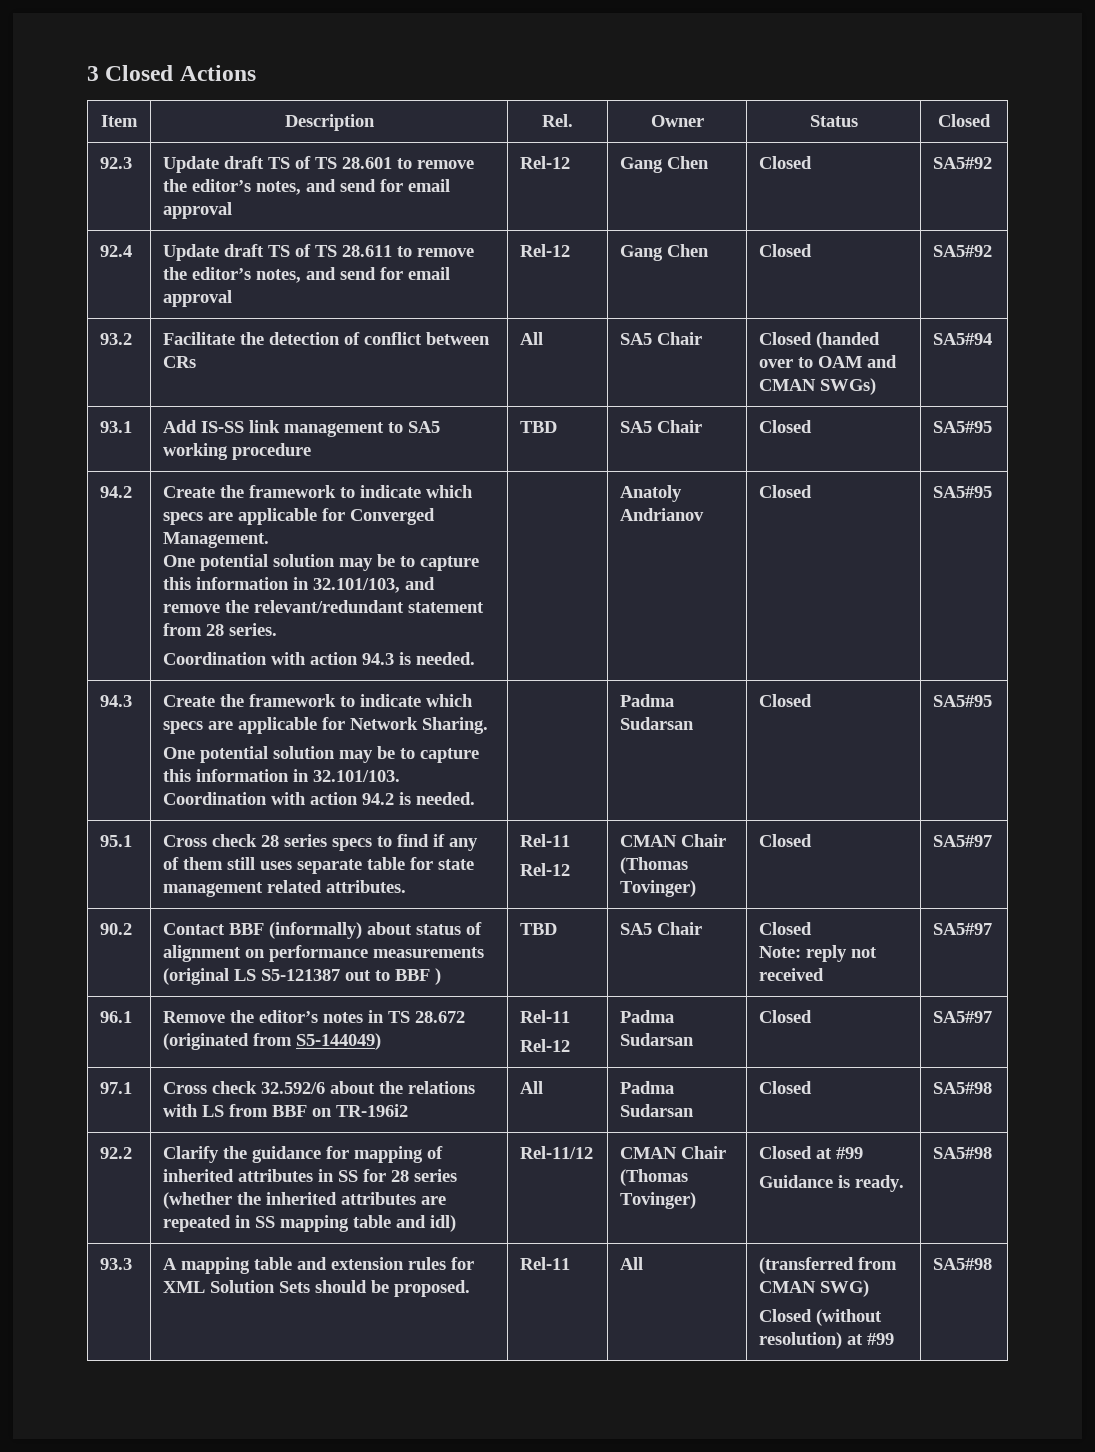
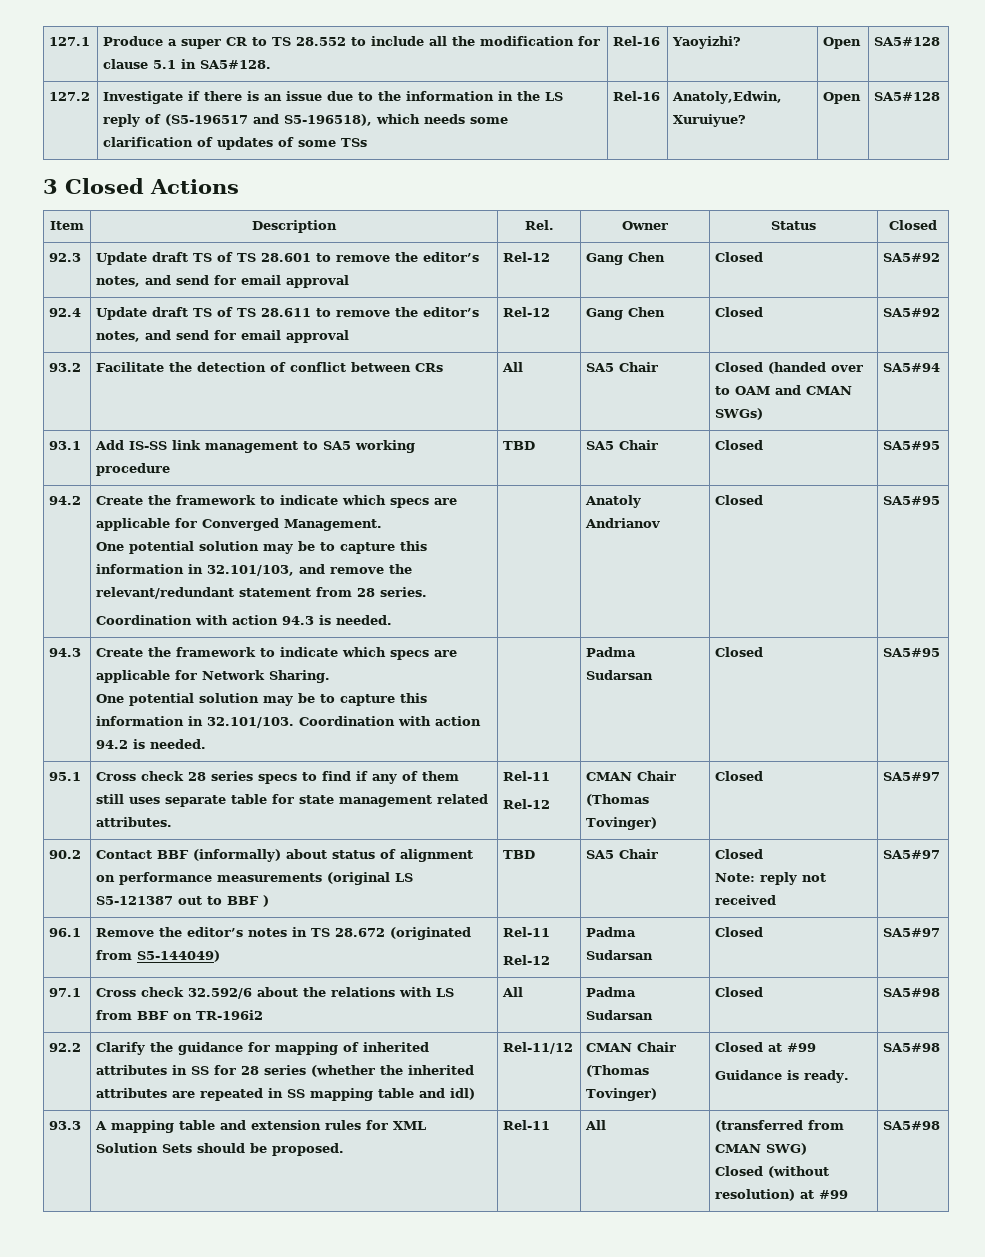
(87, 73) none -> [49,37,91,46] [103,36,601,49] [103,59,272,69] [613,36,661,46] [672,36,742,49] [823,37,862,49] [874,37,941,46] [49,92,91,101] [103,91,564,104] [103,114,509,127] [103,137,368,150] [613,91,661,101] [672,91,783,104] [673,114,747,127] [823,92,862,104] [874,92,941,101] 127.1 | Produce a super CR to TS 28.552 to include all the modification for clause 5.1 in SA5#128. | Rel-16 | Yaoyizhi? | Open | SA5#128 // 127.2 | Investigate if there is an issue due to the information in the LS reply of (S5-196517 and S5-196518), which needs some clarification of updates of some TSs | Rel-16 | Anatoly,Edwin, Xuruiyue? | Open | SA5#128 //

